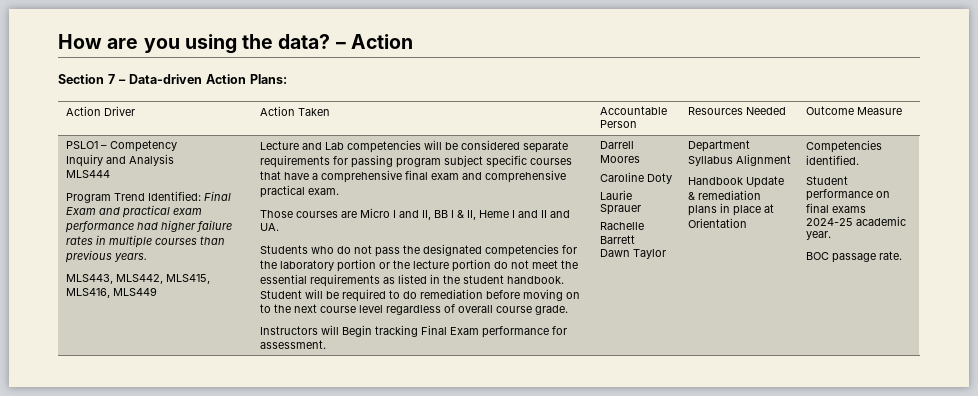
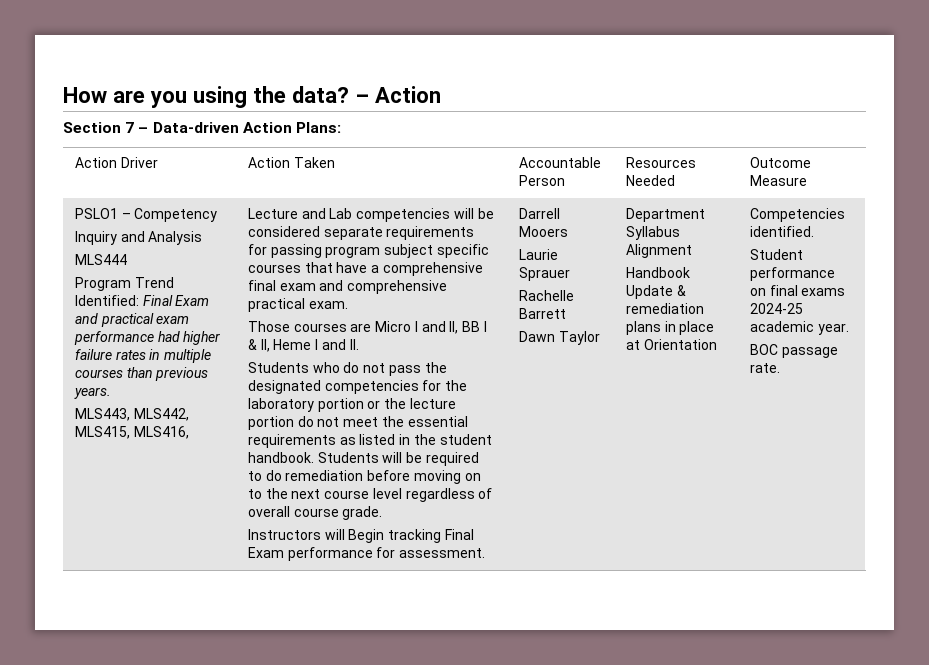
[112,287,157,296] MLS449 -> (189, 432) none
[540,210,570,218] [259,223,279,231] II and UA. -> [349,339,359,350] II.
[259,290,302,299] Student -> [317,452,379,463] Students
[599,155,640,163] [599,172,672,184] Moores // Caroline Doty -> [518,226,568,237] Mooers

